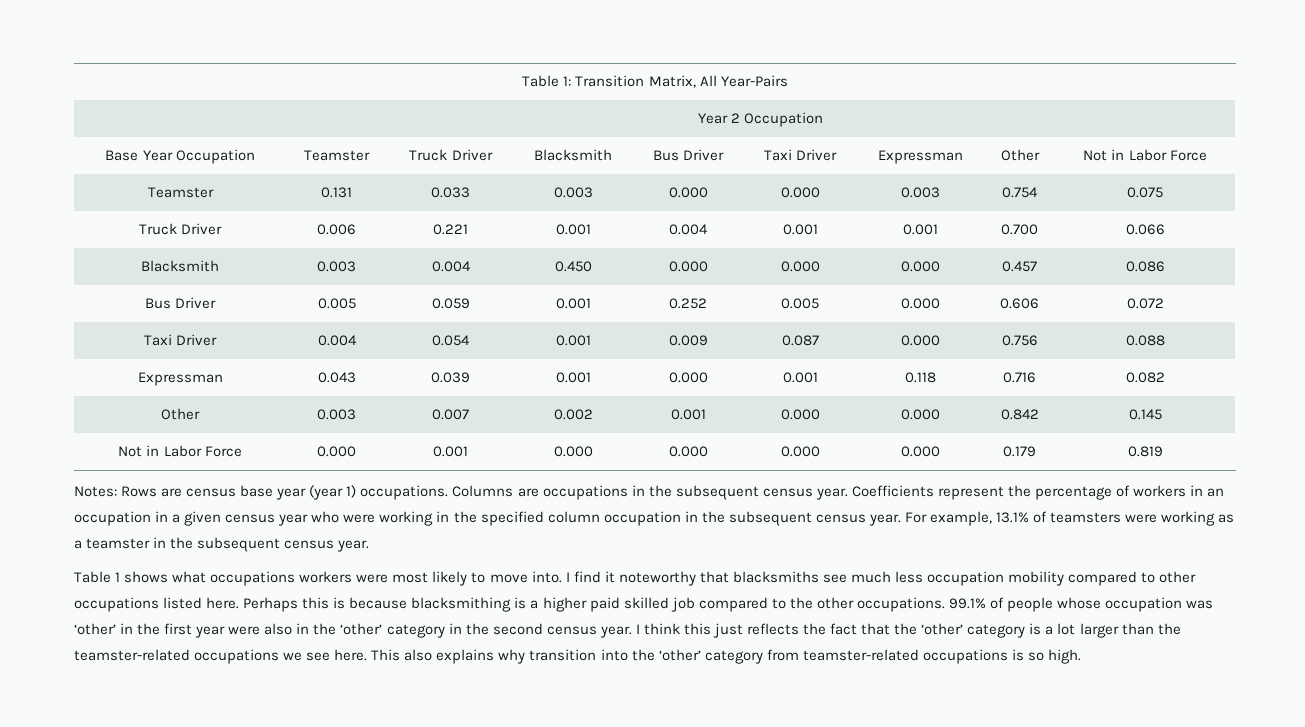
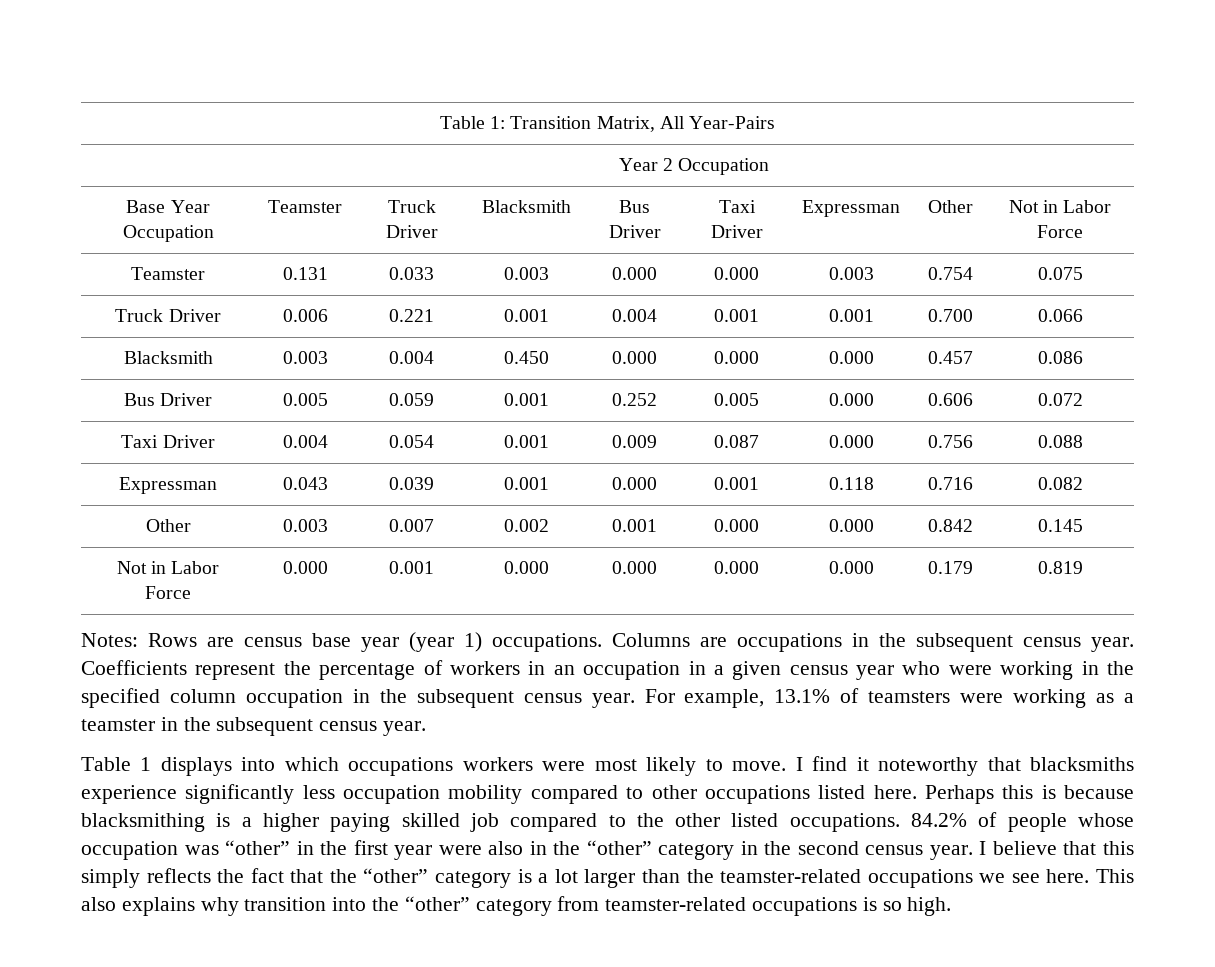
[124,571,207,583] shows what -> [160,757,339,776] displays into which
[489,571,562,583] move into. -> [732,761,787,771] move.
[822,571,891,583] see much -> [81,784,295,804] experience significantly
[589,597,620,612] paid -> [330,813,391,832] paying
[856,597,986,612] occupations. 99.1% -> [731,813,968,832] listed occupations. 84.2%
[74,623,116,635] ‘other’ -> [225,840,291,855] “other”
[340,623,383,635] ‘other’ -> [586,840,652,855] “other”
[643,623,743,638] think this just -> [992,841,1134,855] [81,869,140,888] believe that this simply
[921,623,964,635] ‘other’ -> [363,868,429,883] “other”
[658,649,701,661] ‘other’ -> [404,896,470,911] “other”

